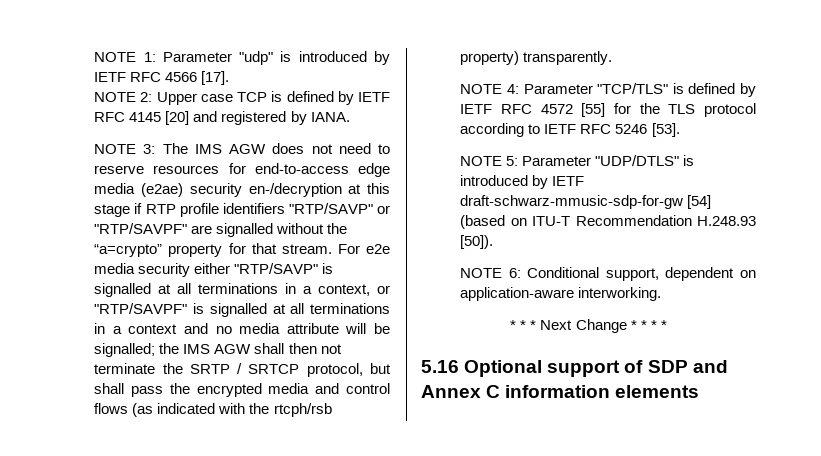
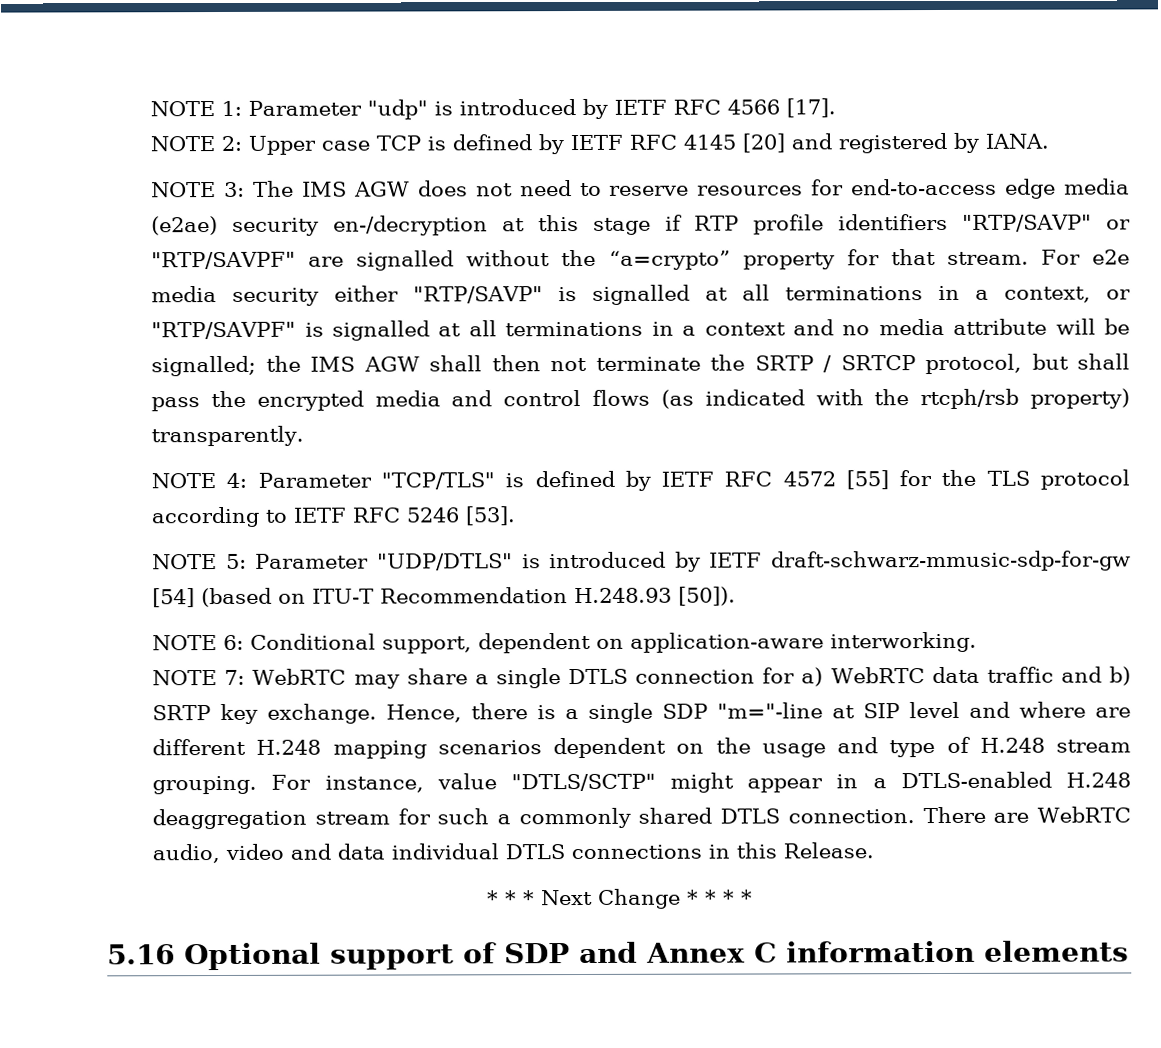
(662, 294) none -> [152,666,1131,689] [152,701,1132,725] [152,736,1131,759] [152,771,1131,795] [152,806,1132,830] [152,842,875,864] // NOTE 7: WebRTC may share a single DTLS connection for a) WebRTC data traffic and b) SRTP key exchange. Hence, there is a single SDP "m="-line at SIP level and where are different H.248 mapping scenarios dependent on the usage and type of H.248 stream grouping. For instance, value "DTLS/SCTP" might appear in a DTLS-enabled H.248 deaggregation stream for such a commonly shared DTLS connection. There are WebRTC audio, video and data individual DTLS connections in this Release.

